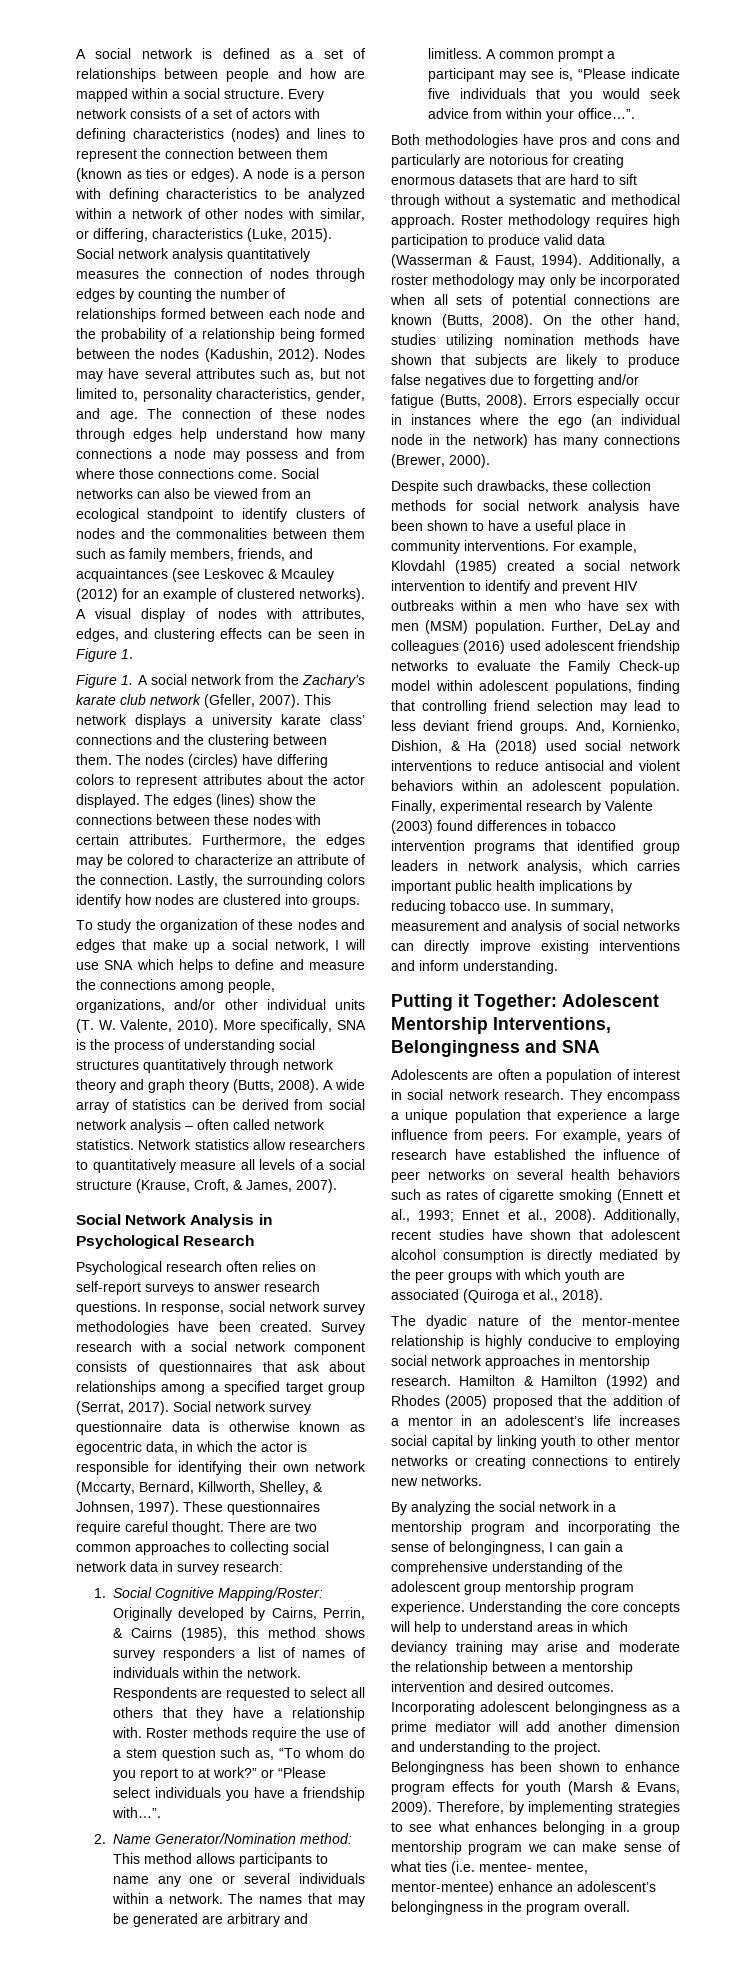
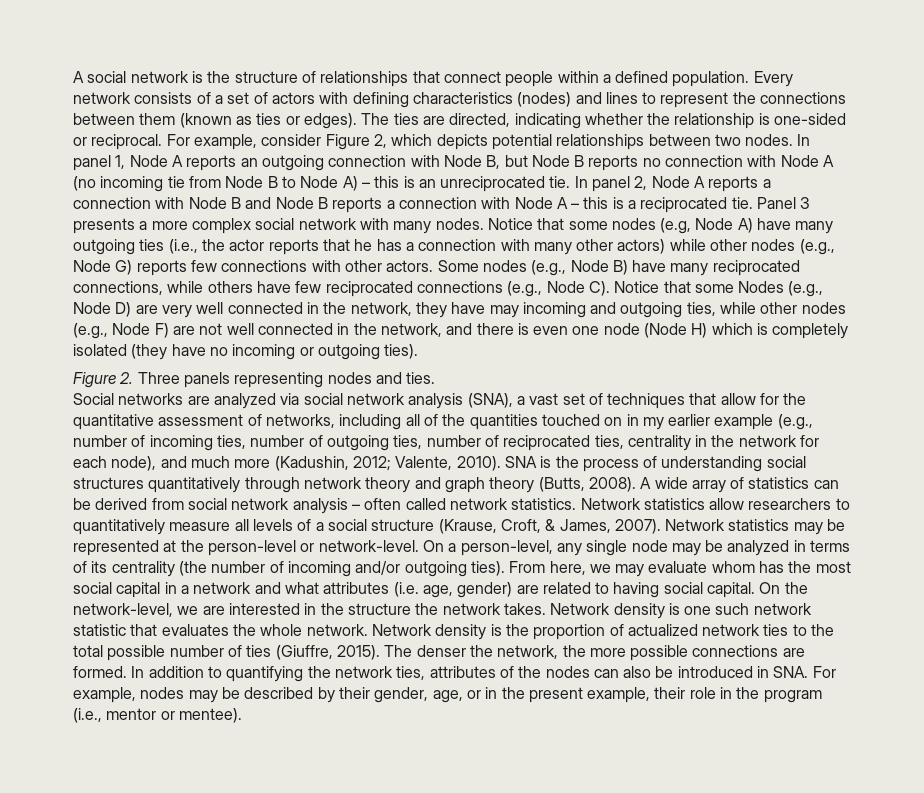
[222,48,365,59] [76,68,365,82] [76,88,284,102] defined as a set of relationships between people and how are mapped within a social structure. -> [207,71,750,87] the structure of relationships that connect people within a defined population.
[165,148,234,159] connection -> [760,92,847,104] connections
[243,168,365,182] [75,188,365,202] [75,208,365,221] [76,228,332,242] [76,248,310,262] [76,268,365,282] [76,288,285,302] [76,308,365,322] [76,328,365,342] [76,348,365,362] [76,368,365,382] [76,388,365,402] [76,408,365,422] [76,428,365,442] [76,448,365,462] [75,468,319,479] [76,488,311,499] [76,508,365,522] [76,528,365,539] [76,548,313,562] [76,568,334,582] [76,588,365,602] [76,608,365,622] [76,628,365,642] [76,648,133,662] [76,674,365,688] [76,694,331,708] [76,714,365,728] [76,734,327,748] [76,754,328,768] [76,774,365,788] [76,794,316,808] [76,814,321,825] [76,834,365,848] [76,854,365,868] [76,874,365,888] [76,894,360,908] [76,919,365,933] [76,939,365,953] [76,959,365,973] [76,979,275,993] [76,999,365,1013] [76,1019,333,1033] A node is a person with defining characteristics to be analyzed within a network of other nodes with similar, or differing, characteristics (Luke, 2015). Social network analysis quantitatively measures the connection of nodes through edges by counting the number of relationships formed between each node and the probability of a relationship being formed between the nodes (Kadushin, 2012). Nodes may have several attributes such as, but not limited to, personality characteristics, gender, and age. The connection of these nodes through edges help understand how many connections a node may possess and from where those connections come. Social networks can also be viewed from an ecological standpoint to identify clusters of nodes and the commonalities between them such as family members, friends, and acquaintances (see Leskovec & Mcauley (2012) for an example of clustered networks). A visual display of nodes with attributes, edges, and clustering effects can be seen in Figure 1. // Figure 1. A social network from the Zachary’s karate club network (Gfeller, 2007). This network displays a university karate class’ connections and the clustering between them. The nodes (circles) have differing colors to represent attributes about the actor displayed. The edges (lines) show the connections between these nodes with certain attributes. Furthermore, the edges may be colored to characterize an attribute of the connection. Lastly, the surrounding colors identify how nodes are clustered into groups. // To study the organization of these nodes and edges that make up a social network, I will use SNA which helps to define and measure the connections among people, organizations, and/or other individual units (T. W. Valente, 2010). More specifically, -> [361,113,847,129] [73,134,811,150] [73,155,835,171] [73,176,771,192] [73,197,811,213] [73,218,834,234] [73,239,835,255] [73,260,800,276] [73,281,824,297] [73,302,846,318] [73,323,849,339] [73,344,419,360] [73,372,436,388] [73,393,807,409] [73,414,813,430] [73,435,820,451] [73,456,501,471] The ties are directed, indicating whether the relationship is one-sided or reciprocal. For example, consider Figure 2, which depicts potential relationships between two nodes. In panel 1, Node A reports an outgoing connection with Node B, but Node B reports no connection with Node A (no incoming tie from Node B to Node A) – this is an unreciprocated tie. In panel 2, Node A reports a connection with Node B and Node B reports a connection with Node A – this is a reciprocated tie. Panel 3 presents a more complex social network with many nodes. Notice that some nodes (e.g, Node A) have many outgoing ties (i.e., the actor reports that he has a connection with many other actors) while other nodes (e.g., Node G) reports few connections with other actors. Some nodes (e.g., Node B) have many reciprocated connections, while others have few reciprocated connections (e.g., Node C). Notice that some Nodes (e.g., Node D) are very well connected in the network, they have may incoming and outgoing ties, while other nodes (e.g., Node F) are not well connected in the network, and there is even one node (Node H) which is completely isolated (they have no incoming or outgoing ties). // Figure 2. Three panels representing nodes and ties. // Social networks are analyzed via social network analysis (SNA), a vast set of techniques that allow for the quantitative assessment of networks, including all of the quantities touched on in my earlier example (e.g., number of incoming ties, number of outgoing ties, number of reciprocated ties, centrality in the network for each node), and much more (Kadushin, 2012; Valente, 2010).
[76,1214,272,1228] [76,1235,255,1249] [76,1261,316,1275] [76,1281,320,1295] [76,1301,365,1315] [76,1321,365,1335] [76,1341,365,1355] [76,1361,365,1375] [76,1381,365,1395] [76,1401,311,1415] [76,1421,365,1435] [76,1441,307,1455] [76,1461,366,1475] [76,1481,323,1495] [76,1501,320,1515] [76,1521,317,1535] [76,1541,329,1555] [76,1561,283,1575] [93,1587,323,1601] [112,1607,366,1621] [112,1627,365,1641] [112,1647,365,1661] [112,1667,301,1678] [112,1687,365,1701] [112,1707,366,1721] [111,1727,365,1741] [112,1747,365,1761] [112,1767,326,1781] [112,1787,365,1801] [111,1807,161,1818] [93,1833,352,1844] [112,1853,328,1867] [112,1873,366,1887] [111,1893,365,1907] [112,1913,308,1927] [427,48,615,62] [427,68,680,82] [427,88,681,102] [427,108,635,122] [391,134,680,148] [391,154,624,168] [391,174,637,185] [391,194,680,208] [391,214,680,228] [391,234,605,248] [391,254,680,268] [391,274,680,288] [390,294,680,308] [391,314,680,328] [391,334,680,348] [391,354,680,368] [391,374,639,388] [391,394,680,408] [391,414,680,428] [391,434,680,448] [391,454,490,468] [391,480,651,494] [391,500,680,514] [391,520,626,534] [391,540,637,554] [391,560,681,574] [391,580,638,594] [391,600,680,611] [391,620,680,634] [391,640,680,654] [391,660,680,674] [391,680,680,694] [391,700,680,714] [391,720,680,734] [391,740,681,754] [391,760,680,771] [391,780,680,794] [391,800,653,814] [391,820,616,834] [391,840,680,854] [391,860,680,874] [391,880,632,894] [391,900,614,914] [391,920,680,934] [391,940,680,954] [391,960,558,974] [391,994,659,1011] [391,1017,611,1034] [391,1040,600,1057] [391,1069,680,1083] [391,1089,680,1103] [391,1109,680,1123] [391,1129,680,1143] [391,1149,680,1160] [391,1169,680,1183] [391,1189,680,1203] [391,1209,680,1223] [391,1229,680,1240] [391,1249,680,1263] [391,1269,625,1283] [391,1289,603,1303] [391,1315,680,1329] [391,1335,680,1349] [391,1355,650,1369] [391,1375,680,1389] [391,1395,680,1409] [391,1415,680,1426] [391,1435,680,1449] [391,1455,680,1469] [391,1475,482,1486] [391,1501,616,1515] [391,1521,680,1535] [391,1541,623,1555] [391,1561,623,1575] [391,1581,634,1595] [391,1601,680,1615] [390,1621,628,1635] [391,1641,680,1655] [391,1661,633,1675] [391,1681,614,1692] [391,1701,680,1715] [391,1721,680,1735] [391,1741,601,1755] [391,1761,680,1775] [391,1781,680,1795] [391,1801,680,1815] [391,1821,680,1835] [391,1841,680,1855] [390,1861,588,1875] [391,1881,656,1895] [391,1901,630,1915] // Social Network Analysis in Psychological Research // Psychological research often relies on self-report surveys to answer research questions. In response, social network survey methodologies have been created. Survey research with a social network component consists of questionnaires that ask about relationships among a specified target group (Serrat, 2017). Social network survey questionnaire data is otherwise known as egocentric data, in which the actor is responsible for identifying their own network (Mccarty, Bernard, Killworth, Shelley, & Johnsen, 1997). These questionnaires require careful thought. There are two common approaches to collecting social network data in survey research: // 1. Social Cognitive Mapping/Roster: Originally developed by Cairns, Perrin, & Cairns (1985), this method shows survey responders a list of names of individuals within the network. Respondents are requested to select all others that they have a relationship with. Roster methods require the use of a stem question such as, “To whom do you report to at work?” or “Please select individuals you have a friendship with…”. // 2. Name Generator/Nomination method: This method allows participants to name any one or several individuals within a network. The names that may be generated are arbitrary and limitless. A common prompt a participant may see is, “Please indicate five individuals that you would seek advice from within your office…”. // Both methodologies have pros and cons and particularly are notorious for creating enormous datasets that are hard to sift through without a systematic and methodical approach. Roster methodology requires high participation to produce valid data (Wasserman & Faust, 1994). Additionally, a roster methodology may only be incorporated when all sets of potential connections are known (Butts, 2008). On the other hand, studies utilizing nomination methods have shown that subjects are likely to produce false negatives due to forgetting and/or fatigue (Butts, 2008). Errors especially occur in instances where the ego (an individual node in the network) has many connections (Brewer, 2000). // Despite such drawbacks, these collection methods for social network analysis have been shown to have a useful place in community interventions. For example, Klovdahl (1985) created a social network intervention to identify and prevent HIV outbreaks within a men who have sex with men (MSM) population. Further, DeLay and colleagues (2016) used adolescent friendship networks to evaluate the Family Check-up model within adolescent populations, finding that controlling friend selection may lead to less deviant friend groups. And, Kornienko, Dishion, & Ha (2018) used social network interventions to reduce antisocial and violent behaviors within an adolescent population. Finally, experimental research by Valente (2003) found differences in tobacco intervention programs that identified group leaders in network analysis, which carries important public health implications by reducing tobacco use. In summary, measurement and analysis of social networks can directly improve existing interventions and inform understanding. // Putting it Together: Adolescent Mentorship Interventions, Belongingness and SNA // Adolescents are often a population of interest in social network research. They encompass a unique population that experience a large influence from peers. For example, years of research have established the influence of peer networks on several health behaviors such as rates of cigarette smoking (Ennett et al., 1993; Ennet et al., 2008). Additionally, recent studies have shown that adolescent alcohol consumption is directly mediated by the peer groups with which youth are associated (Quiroga et al., 2018). // The dyadic nature of the mentor-mentee relationship is highly conducive to employing social network approaches in mentorship research. Hamilton & Hamilton (1992) and Rhodes (2005) proposed that the addition of a mentor in an adolescent’s life increases social capital by linking youth to other mentor networks or creating connections to entirely new networks. // By analyzing the social network in a mentorship program and incorporating the sense of belongingness, I can gain a comprehensive understanding of the adolescent group mentorship program experience. Understanding the core concepts will help to understand areas in which deviancy training may arise and moderate the relationship between a mentorship intervention and desired outcomes. Incorporating adolescent belongingness as a prime mediator will add another dimension and understanding to the project. Belongingness has been shown to enhance program effects for youth (Marsh & Evans, 2009). Therefore, by implementing strategies to see what enhances belonging in a group mentorship program we can make sense of what ties (i.e. mentee- mentee, mentor-mentee) enhance an adolescent’s belongingness in the program overall. -> [665,519,846,535] [73,540,851,556] [73,561,851,577] [73,582,808,598] [73,603,812,619] [73,624,835,640] [73,645,805,661] [73,666,836,682] [73,687,822,703] [73,708,242,723] Network statistics may be represented at the person-level or network-level. On a person-level, any single node may be analyzed in terms of its centrality (the number of incoming and/or outgoing ties). From here, we may evaluate whom has the most social capital in a network and what attributes (i.e. age, gender) are related to having social capital. On the network-level, we are interested in the structure the network takes. Network density is one such network statistic that evaluates the whole network. Network density is the proportion of actualized network ties to the total possible number of ties (Giuffre, 2015). The denser the network, the more possible connections are formed. In addition to quantifying the network ties, attributes of the nodes can also be introduced in SNA. For example, nodes may be described by their gender, age, or in the present example, their role in the program (i.e., mentor or mentee).

